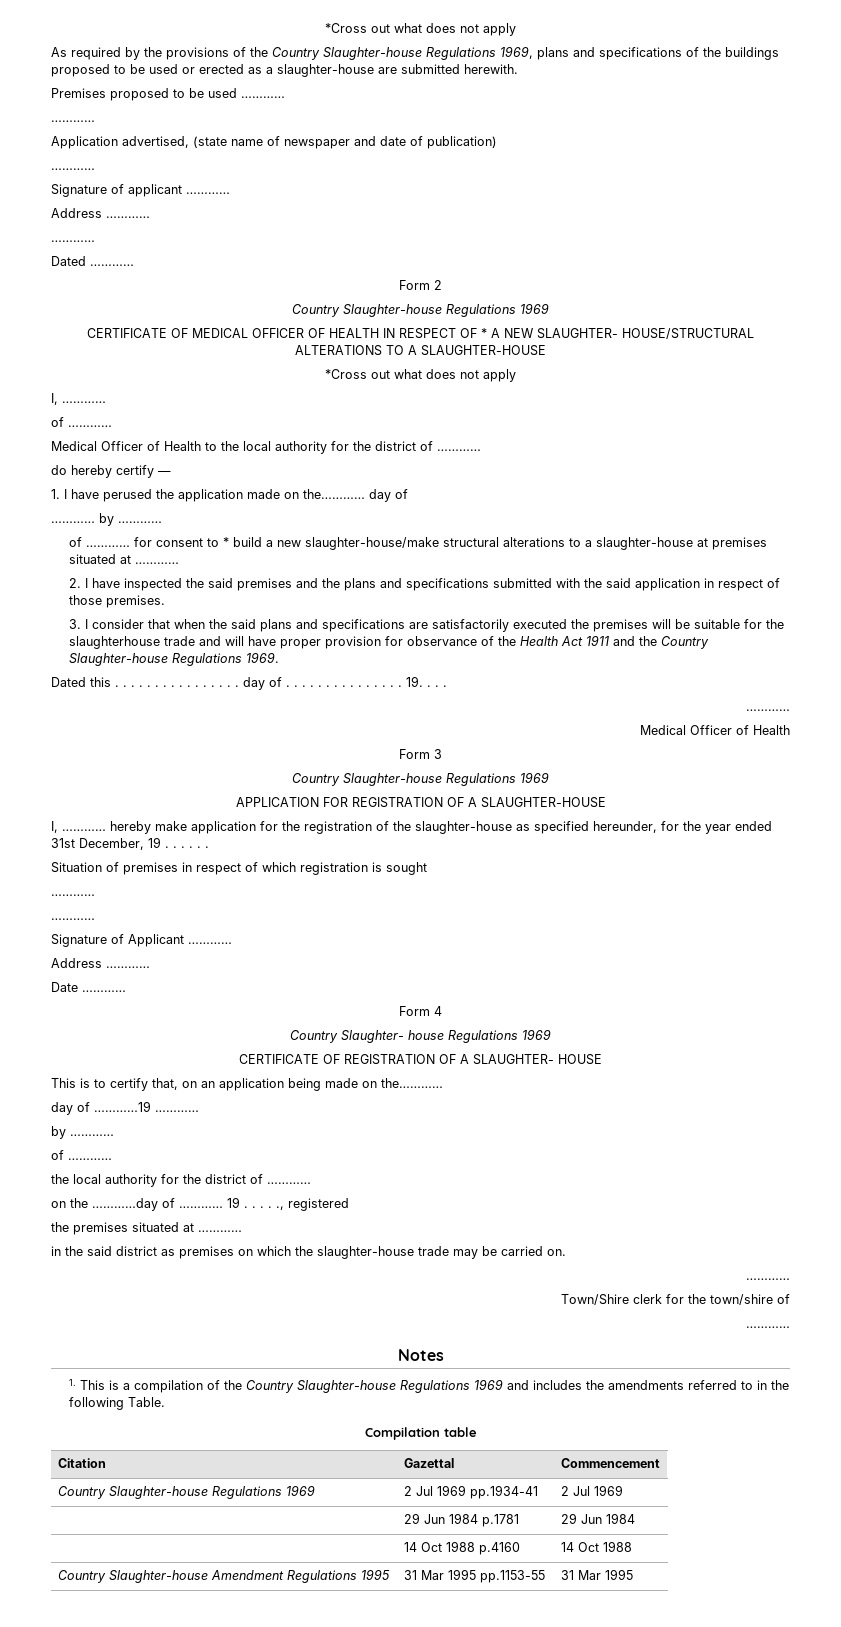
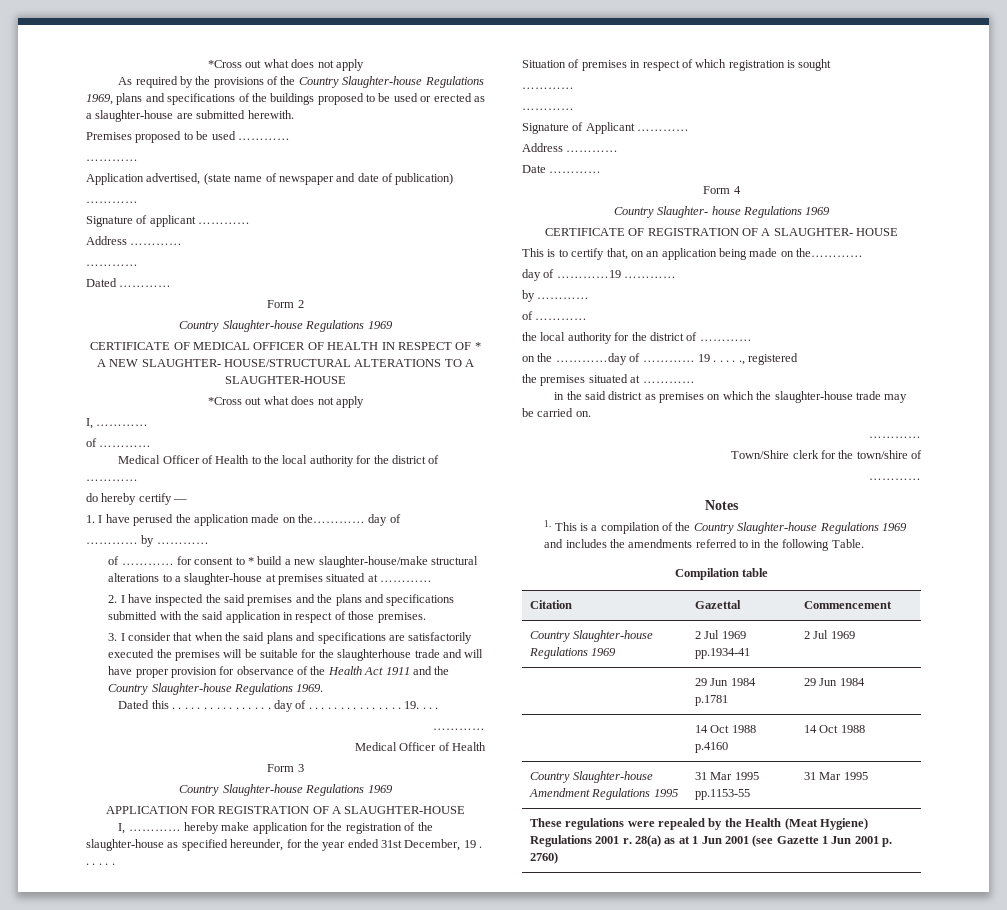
(633, 1574) none -> [529,818,868,830] [529,835,893,847] [529,852,558,864] // These regulations were repealed by the Health (Meat Hygiene) Regulations 2001 r. 28(a) as at 1 Jun 2001 (see Gazette 1 Jun 2001 p. 2760)

